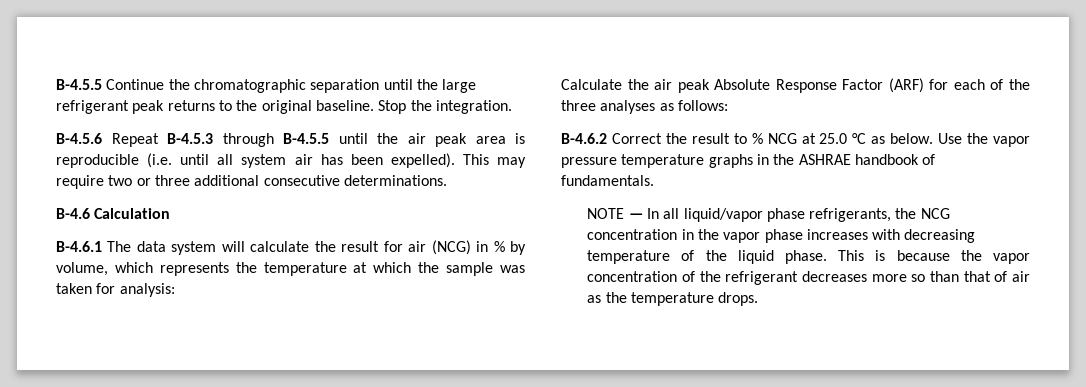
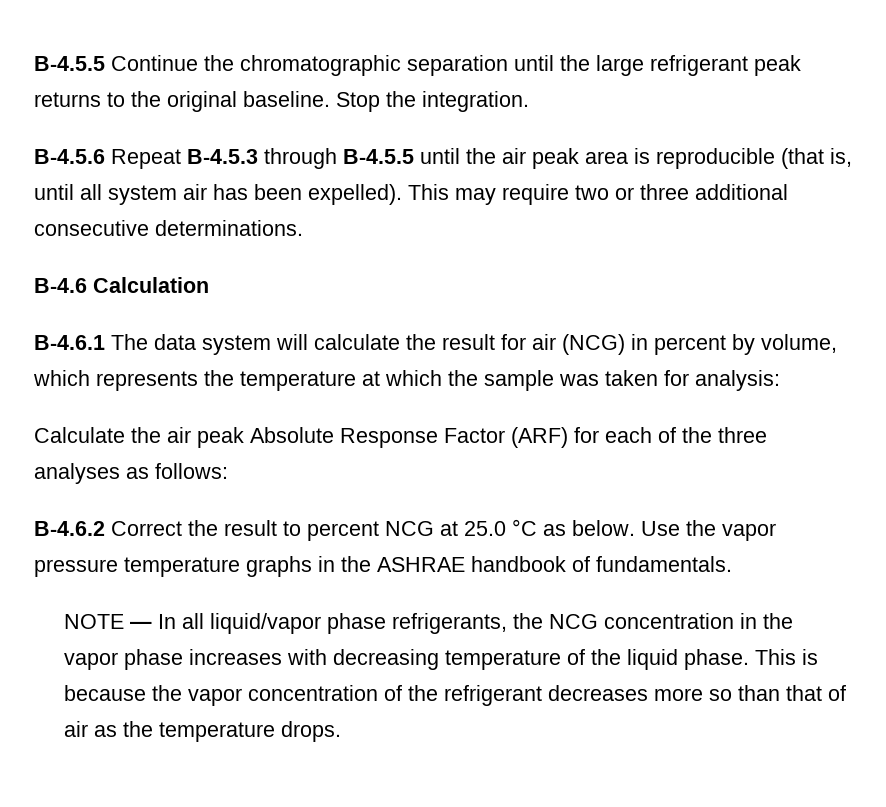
[147,153,173,168] (i.e. -> [781,148,852,169] (that is,
[493,241,505,252] % -> [654,335,726,355] percent
[751,133,763,144] % -> [307,521,379,541] percent

